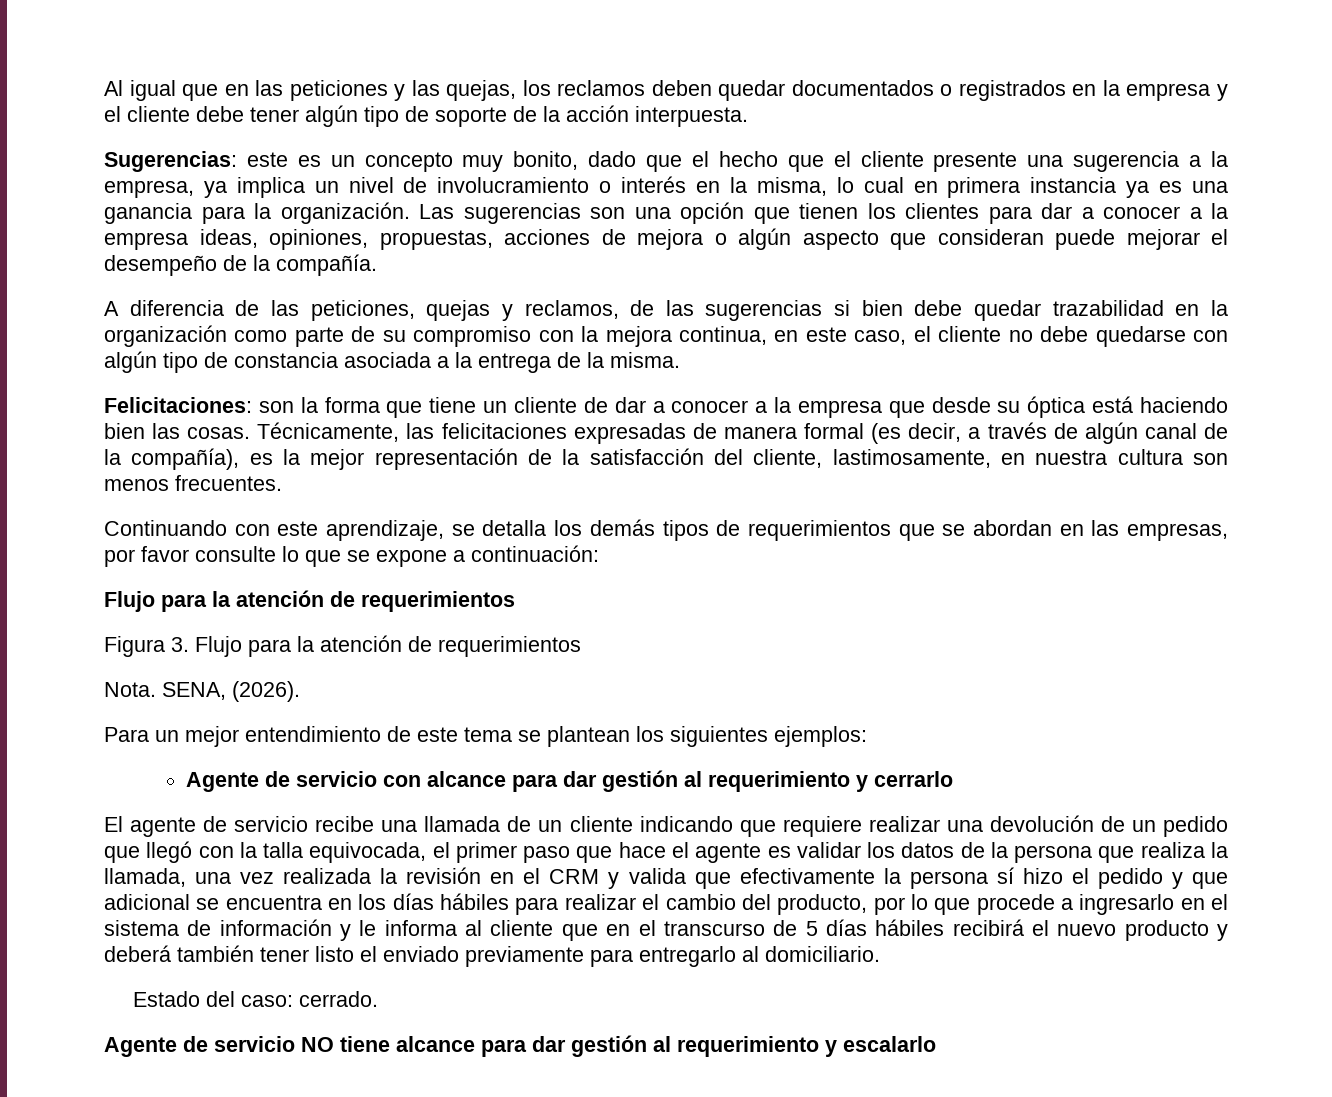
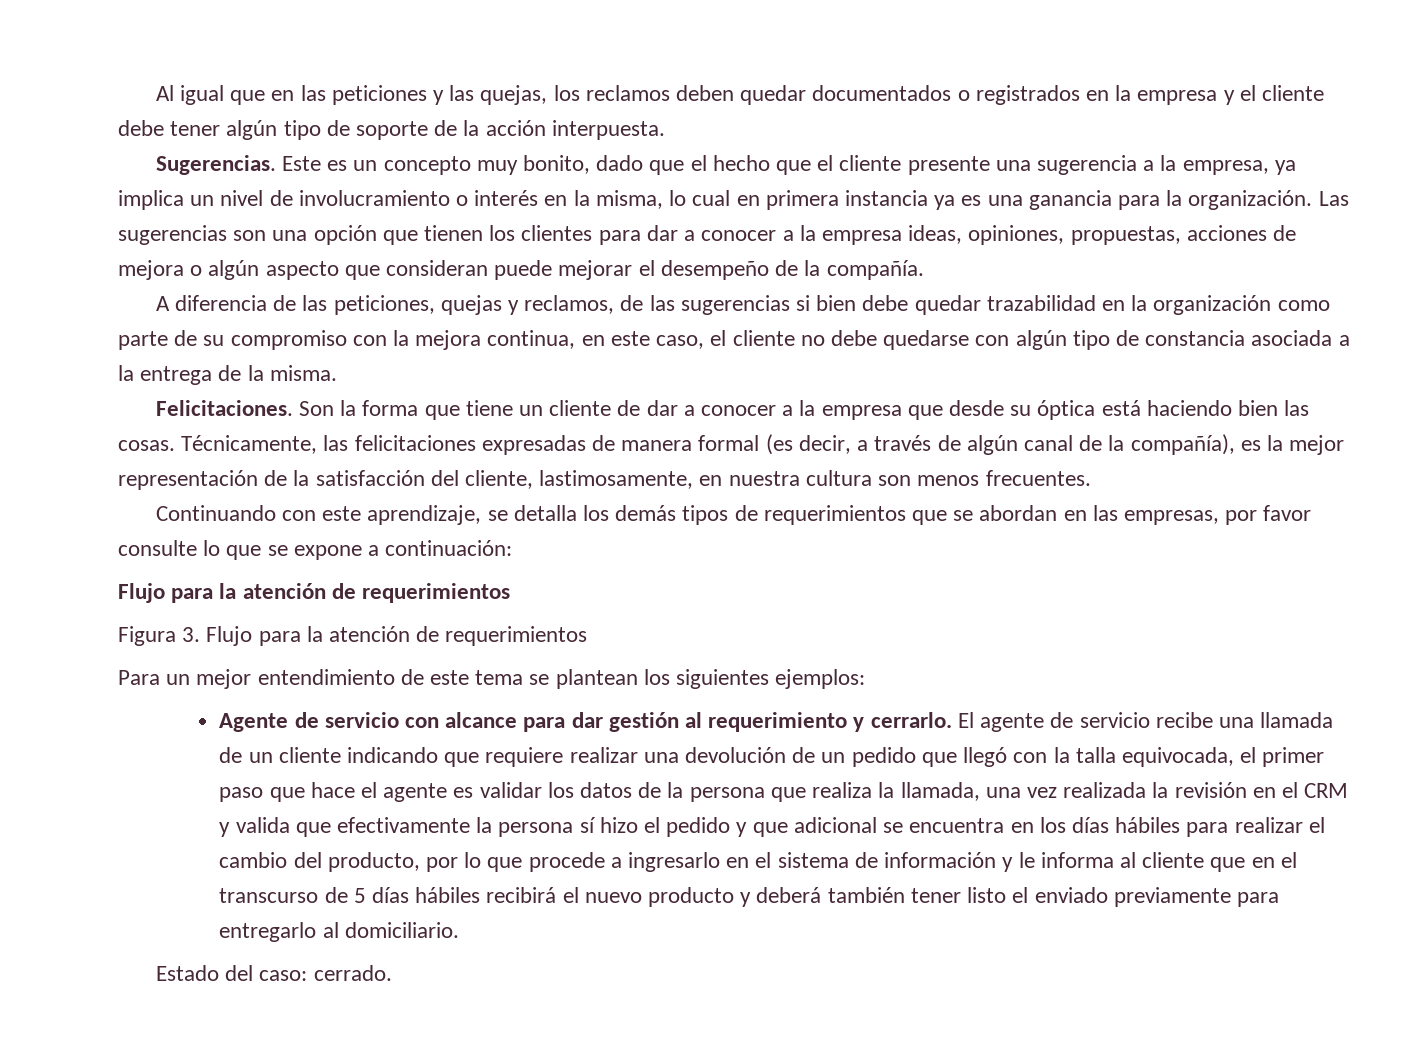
[104,151,288,172] Sugerencias: este -> [155,155,321,175] Sugerencias. Este
[104,397,294,413] Felicitaciones: son -> [155,400,334,416] Felicitaciones. Son
[104,681,300,702] // Nota. SENA, (2026). -> (588, 636) none
[874,771,954,787] cerrarlo // -> [870,712,952,728] cerrarlo.
[104,1035,936,1057] // Agente de servicio NO tiene alcance para dar gestión al requerimiento y escalarlo -> (392, 973) none

